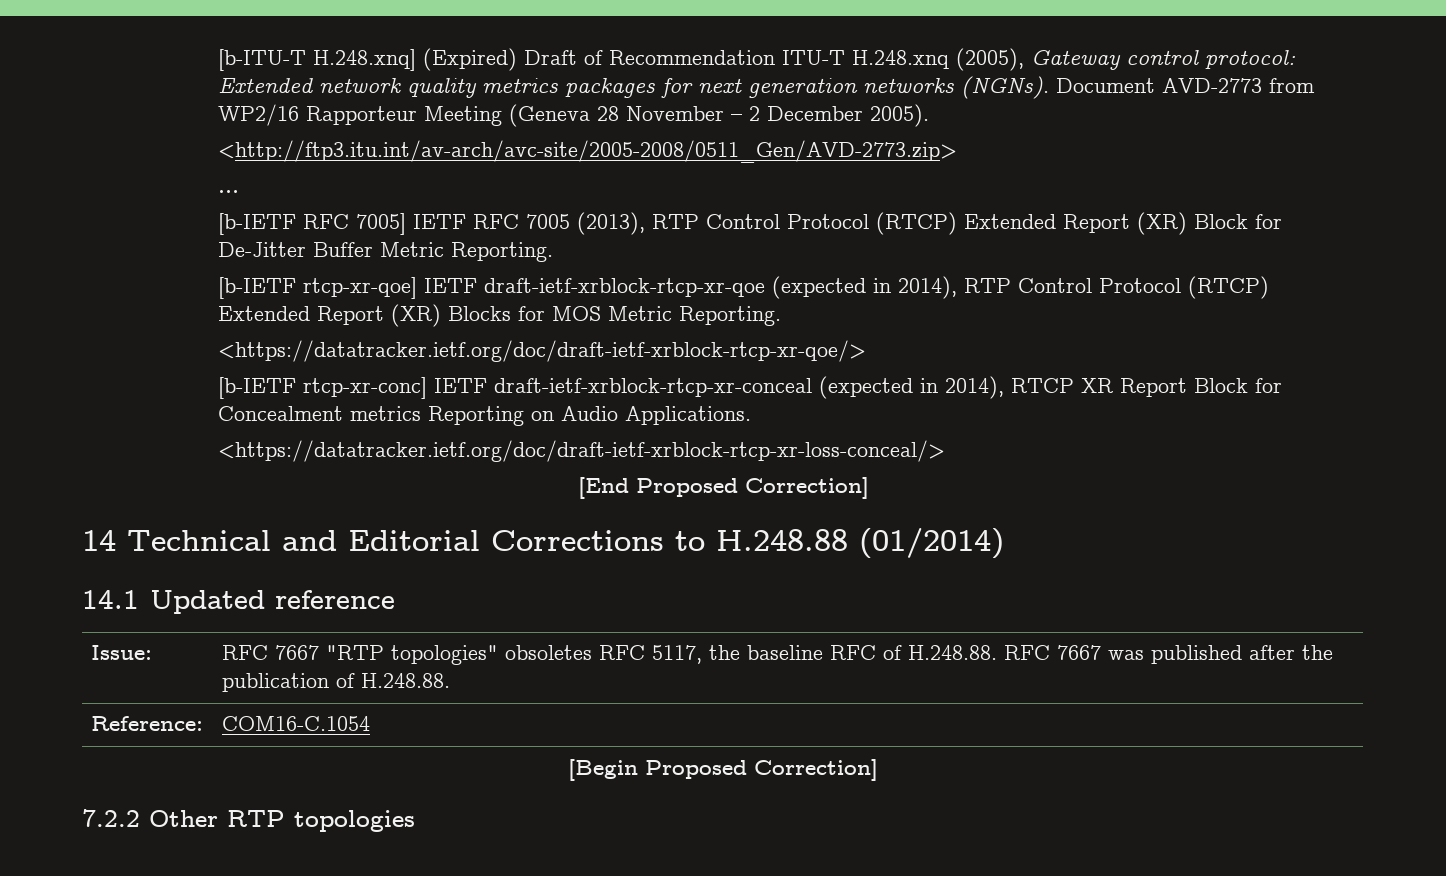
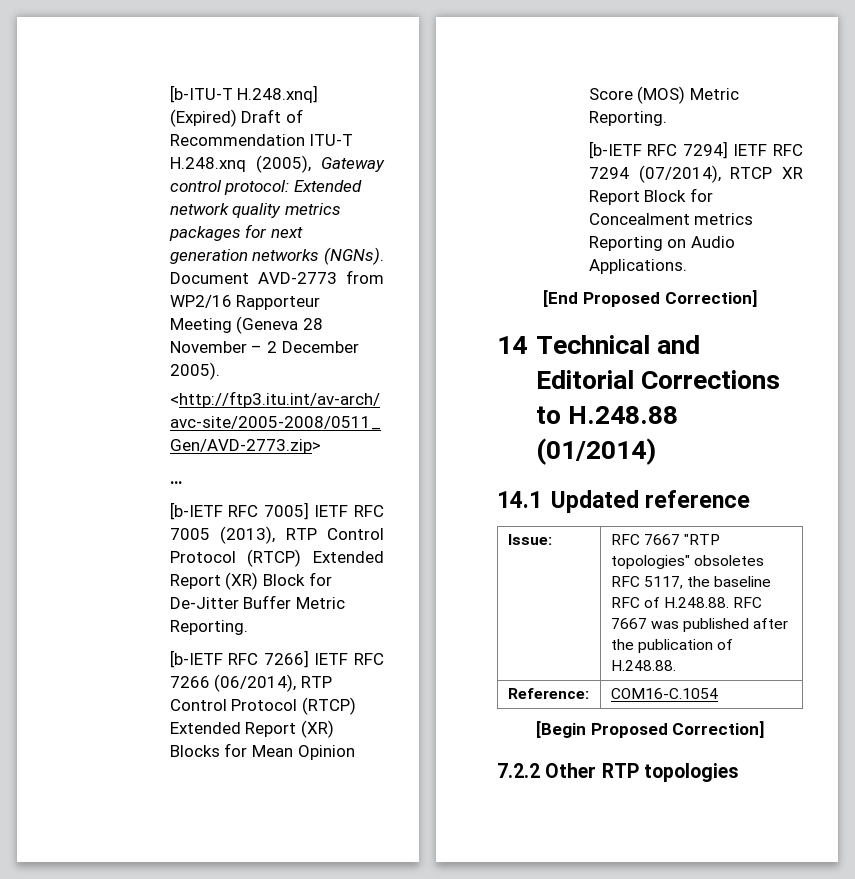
[303,276,958,299] rtcp-xr-qoe] IETF draft-ietf-xrblock-rtcp-xr-qoe (expected in 2014), -> [228,650,384,668] [169,674,297,692] RFC 7266] IETF RFC 7266 (06/2014),
[552,306,782,326] [218,340,867,362] [218,376,1005,399] MOS Metric Reporting. // <https://datatracker.ietf.org/doc/draft-ietf-xrblock-rtcp-xr-qoe/> // [b-IETF rtcp-xr-conc] IETF draft-ietf-xrblock-rtcp-xr-conceal (expected in 2014), -> [251,745,355,760] [588,86,739,104] [588,111,667,126] [588,141,803,159] [588,165,721,183] Mean Opinion Score (MOS) Metric Reporting. // [b-IETF RFC 7294] IETF RFC 7294 (07/2014),
[218,440,946,462] // <https://datatracker.ietf.org/doc/draft-ietf-xrblock-rtcp-xr-loss-conceal/> -> (687, 266) none

